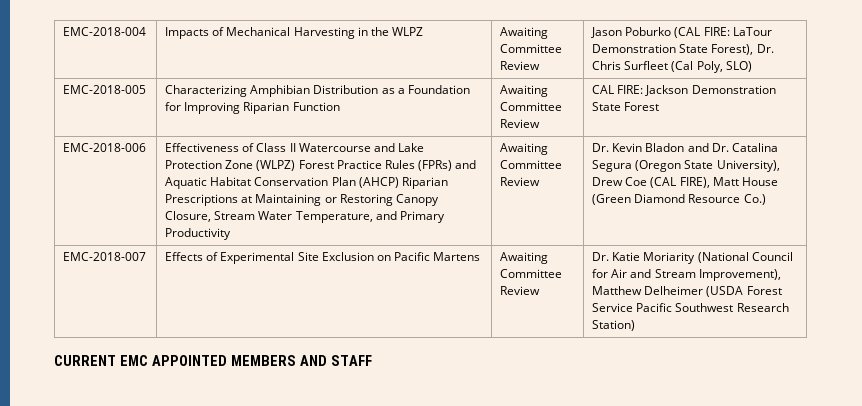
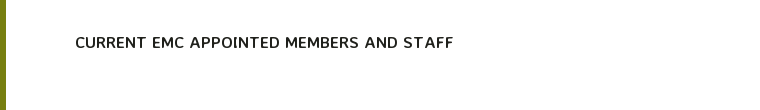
[63,27,147,36] [165,27,423,39] [500,27,549,39] [500,44,563,53] [500,61,541,70] [591,27,772,38] [592,44,774,55] [592,61,752,73] [63,85,147,94] [165,85,470,97] [165,102,340,114] [500,85,549,97] [500,102,563,111] [500,119,541,128] [592,85,776,96] [592,102,660,111] [63,143,147,152] [165,143,424,152] [165,160,476,171] [165,177,448,189] [165,194,439,206] [165,211,445,223] [165,228,232,240] [500,143,549,155] [500,160,563,169] [500,177,541,186] [592,143,778,152] [592,160,780,172] [592,177,778,188] [592,194,766,205] [63,252,147,261] [165,252,480,264] [500,252,549,264] [500,269,563,278] [500,286,541,295] [592,252,793,264] [592,269,781,281] [592,286,782,297] [592,303,789,312] [592,320,636,331] EMC-2018-004 | Impacts of Mechanical Harvesting in the WLPZ | Awaiting Committee Review | Jason Poburko (CAL FIRE: LaTour Demonstration State Forest), Dr. Chris Surfleet (Cal Poly, SLO) // EMC-2018-005 | Characterizing Amphibian Distribution as a Foundation for Improving Riparian Function | Awaiting Committee Review | CAL FIRE: Jackson Demonstration State Forest // EMC-2018-006 | Effectiveness of Class II Watercourse and Lake Protection Zone (WLPZ) Forest Practice Rules (FPRs) and Aquatic Habitat Conservation Plan (AHCP) Riparian Prescriptions at Maintaining or Restoring Canopy Closure, Stream Water Temperature, and Primary Productivity | Awaiting Committee Review | Dr. Kevin Bladon and Dr. Catalina Segura (Oregon State University), Drew Coe (CAL FIRE), Matt House (Green Diamond Resource Co.) // EMC-2018-007 | Effects of Experimental Site Exclusion on Pacific Martens | Awaiting Committee Review | Dr. Katie Moriarity (National Council for Air and Stream Improvement), Matthew Delheimer (USDA Forest Service Pacific Southwest Research Station) // -> (75, 42) none

